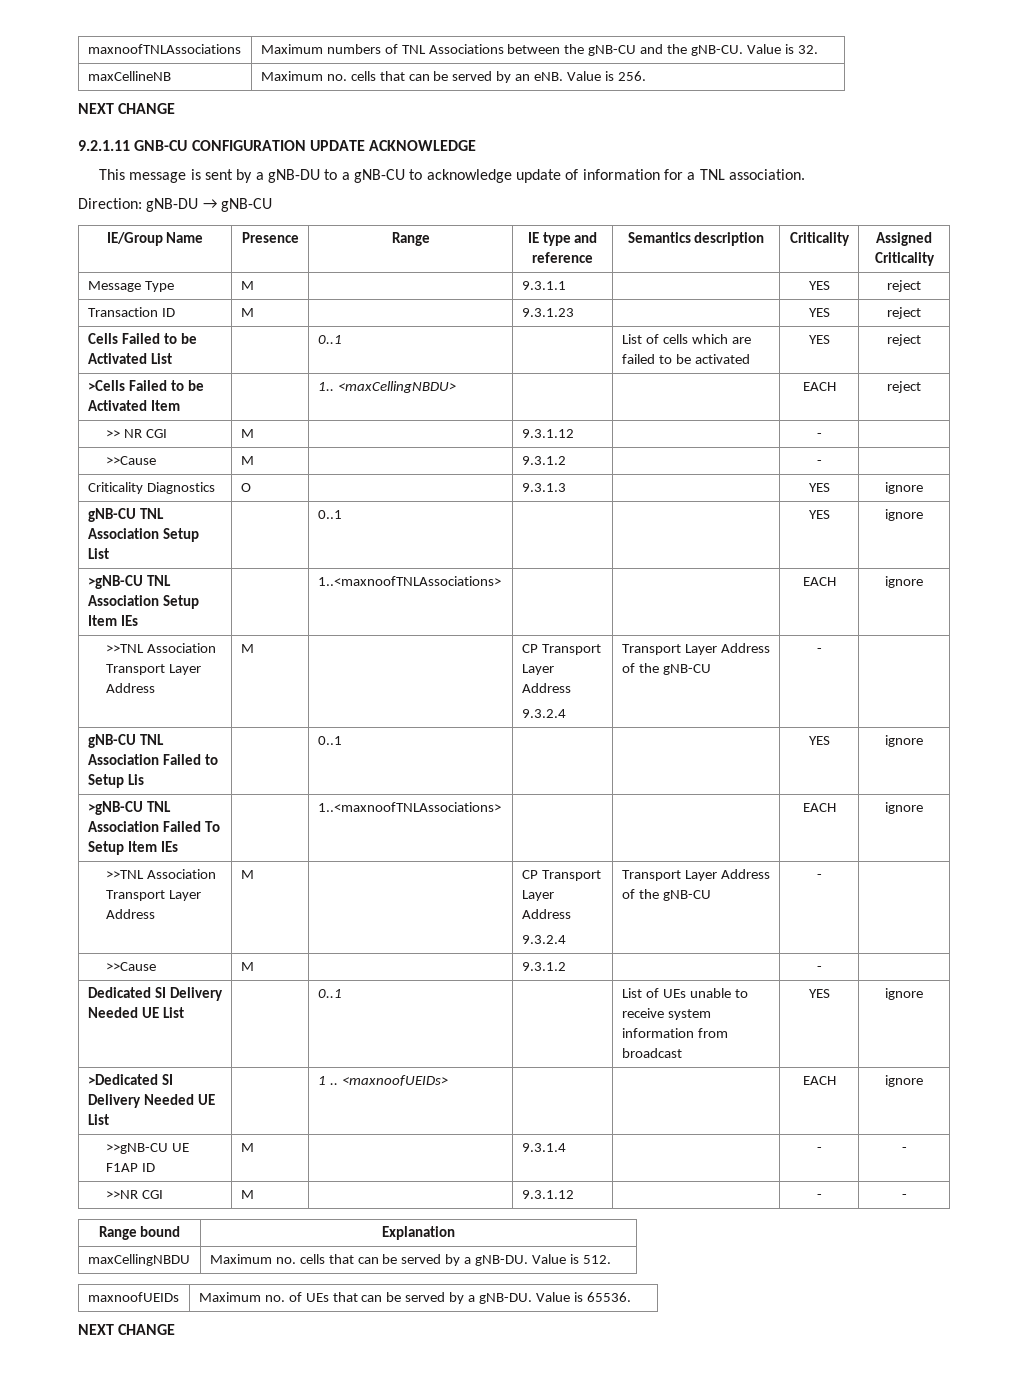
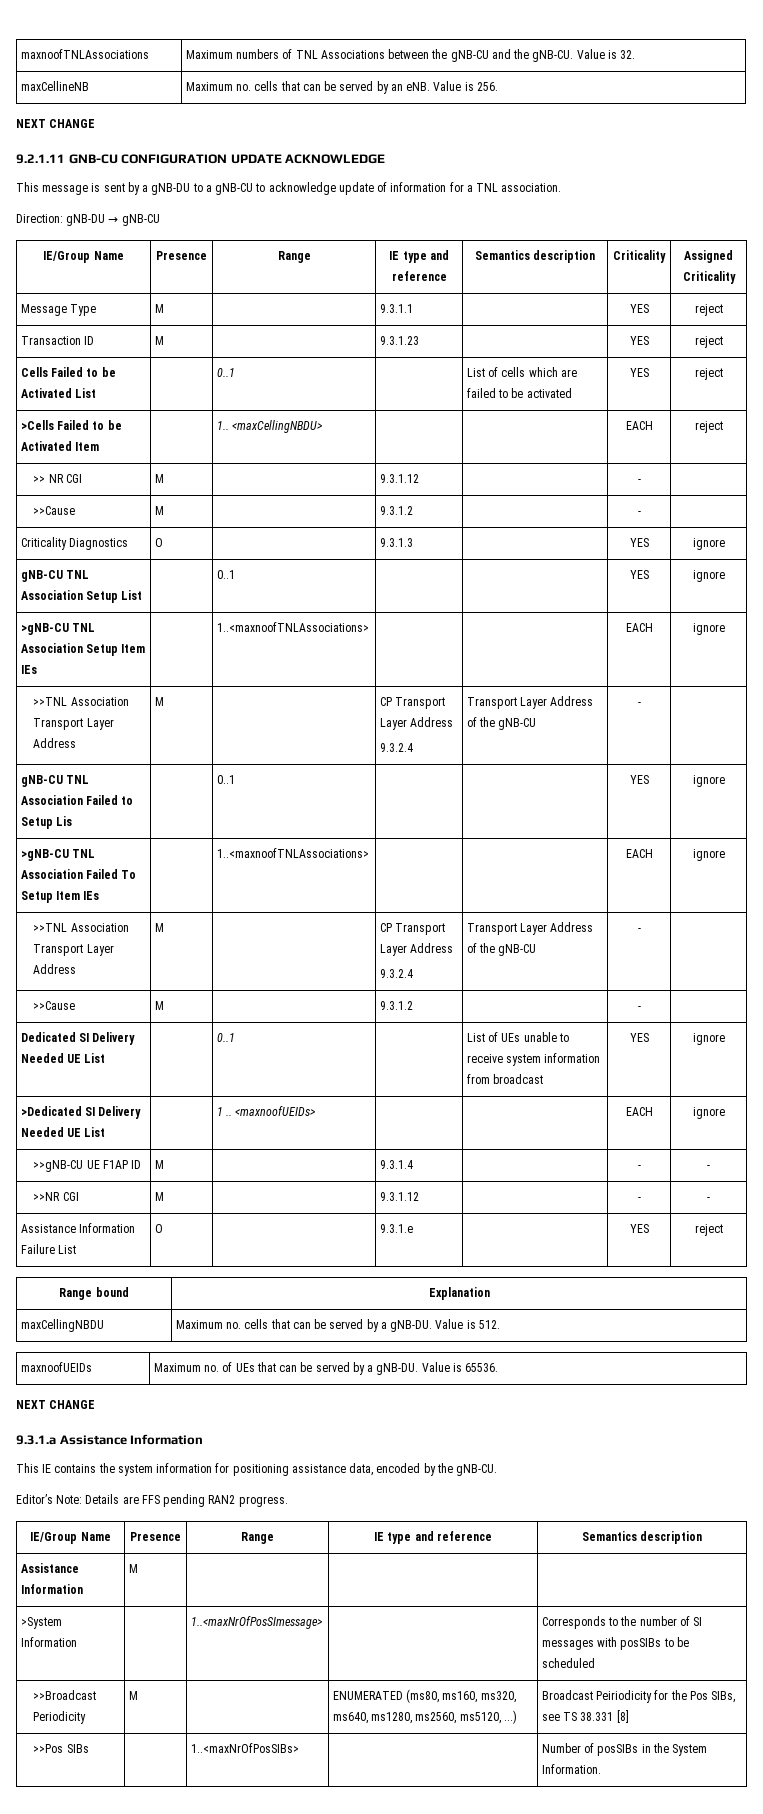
(907, 1196) none -> [20,1223,136,1233] [20,1244,77,1254] [154,1224,163,1233] [379,1224,413,1233] [629,1224,649,1233] [694,1224,723,1236] // Assistance Information Failure List | O | | 9.3.1.e | | YES | reject
(176, 1329) none -> [16,1434,204,1445] [16,1463,498,1476] [16,1494,288,1507] [30,1532,111,1544] [130,1532,181,1541] [241,1532,274,1544] [374,1531,492,1544] [581,1531,703,1544] [20,1563,79,1573] [20,1584,83,1594] [128,1564,138,1573] [20,1617,62,1629] [20,1637,77,1647] [190,1616,322,1629] [541,1616,703,1629] [541,1637,689,1650] [541,1658,595,1668] [33,1690,97,1700] [33,1711,87,1724] [128,1691,138,1700] [332,1689,516,1703] [332,1710,517,1724] [541,1690,736,1703] [541,1710,629,1723] [33,1744,89,1753] [190,1743,299,1753] [541,1743,708,1756] [541,1764,601,1774] // 9.3.1.a Assistance Information // This IE contains the system information for positioning assistance data, encoded by the gNB-CU. // Editor’s Note: Details are FFS pending RAN2 progress. // IE/Group Name | Presence | Range | IE type and reference | Semantics description // Assistance Information | M | | | // >System Information | | 1..<maxNrOfPosSImessage> | | Corresponds to the number of SI messages with posSIBs to be scheduled // >>Broadcast Periodicity | M | | ENUMERATED (ms80, ms160, ms320, ms640, ms1280, ms2560, ms5120, ...) | Broadcast Peiriodicity for the Pos SIBs, see TS 38.331 [8] // >>Pos SIBs | | 1..<maxNrOfPosSIBs> | | Number of posSIBs in the System Information.

